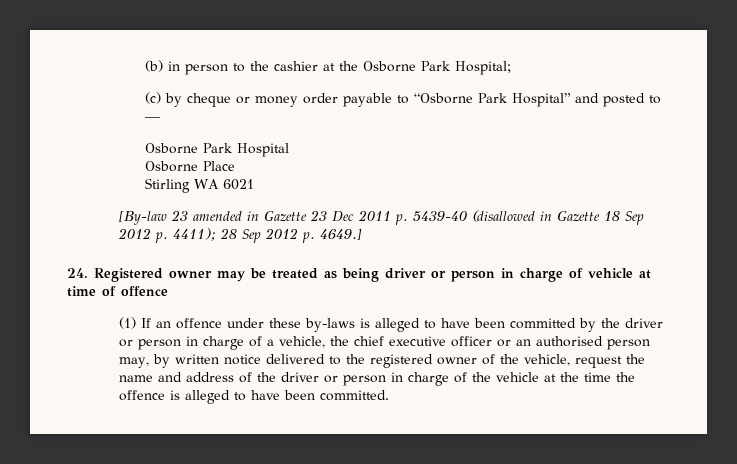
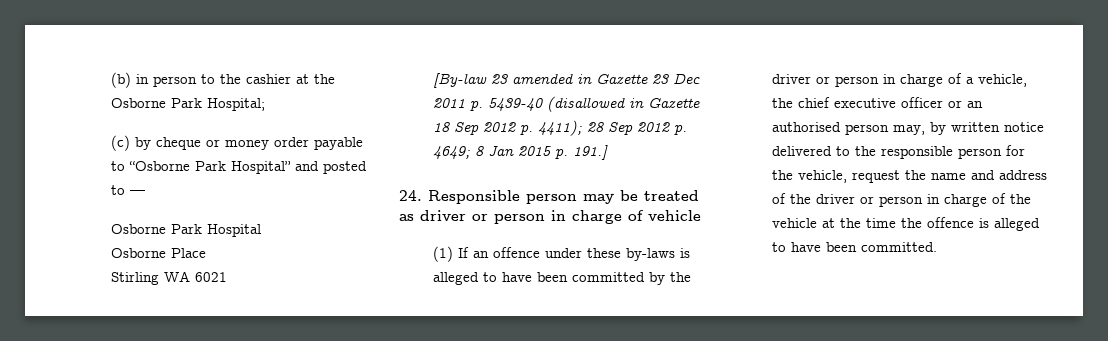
[320,229,363,240] 4649.] -> [433,145,609,160] 4649; 8 Jan 2015 p. 191.]
[94,268,212,282] Registered owner -> [428,190,577,204] Responsible person
[342,268,379,282] being -> (414, 217) none
[639,270,651,279] [67,286,168,297] at time of offence -> (701, 215) none
[370,354,496,368] registered owner of -> [881,145,1026,159] responsible person for

